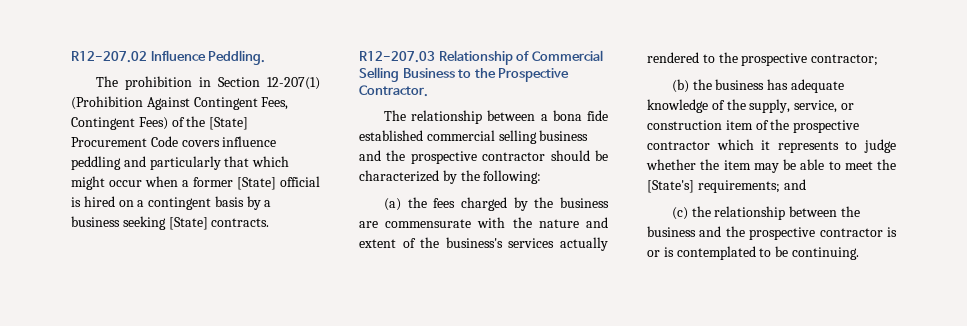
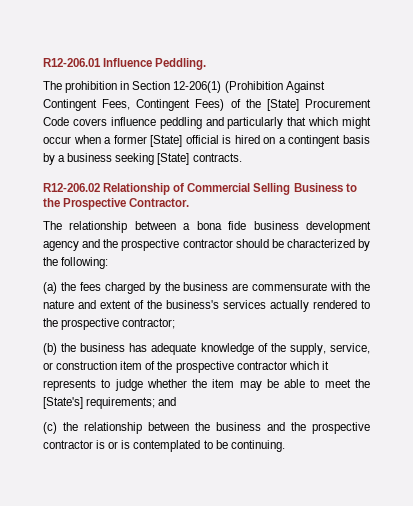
[71,51,147,63] R12-207.02 -> [43,58,101,67] R12-206.01
[267,77,320,90] 12-207(1) -> [173,81,222,93] 12-206(1)
[359,51,435,63] R12-207.03 -> [43,183,100,192] R12-206.02
[359,130,589,144] established commercial selling business -> [253,221,371,233] [43,241,79,251] business development agency

